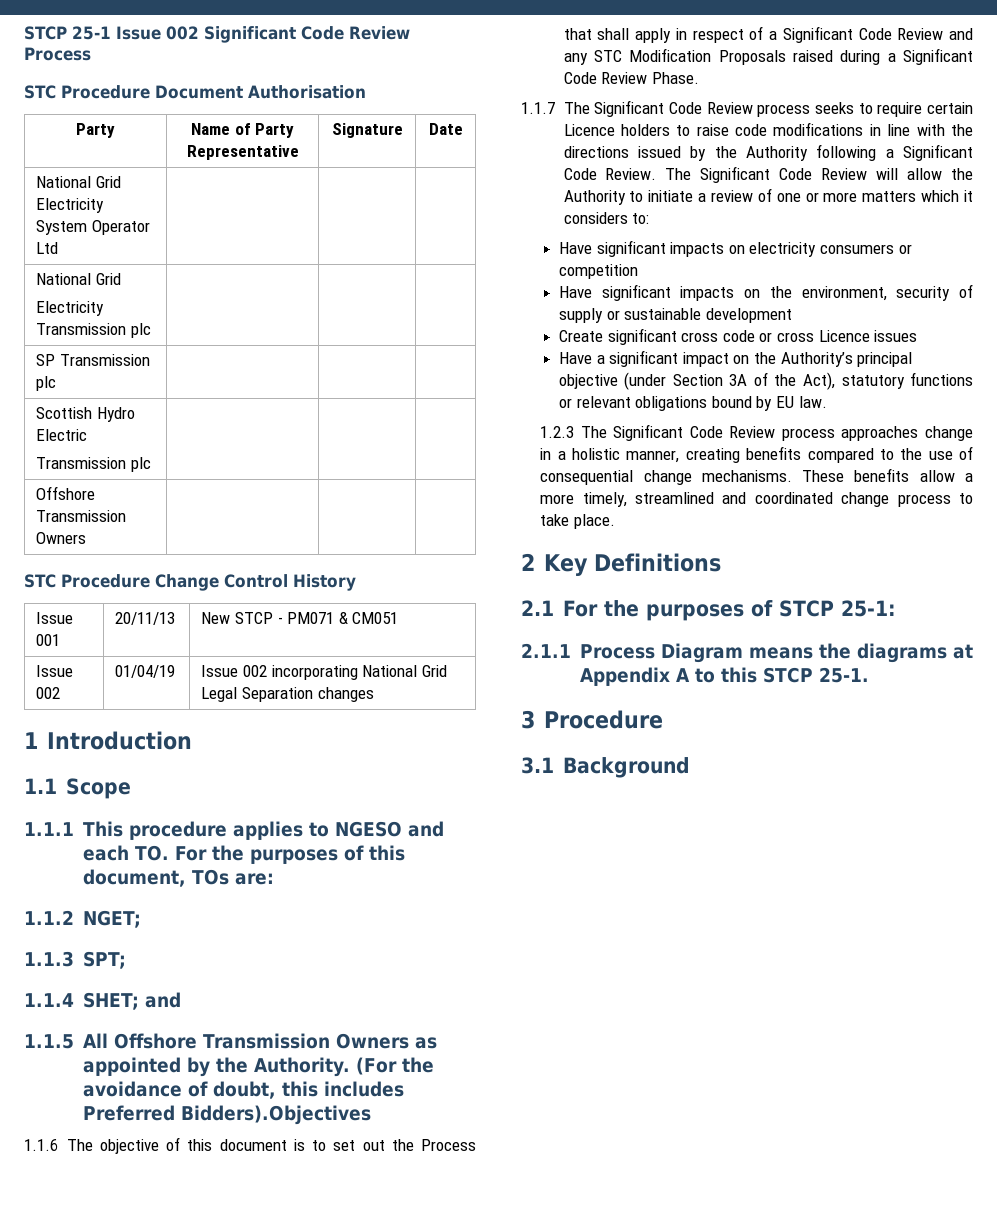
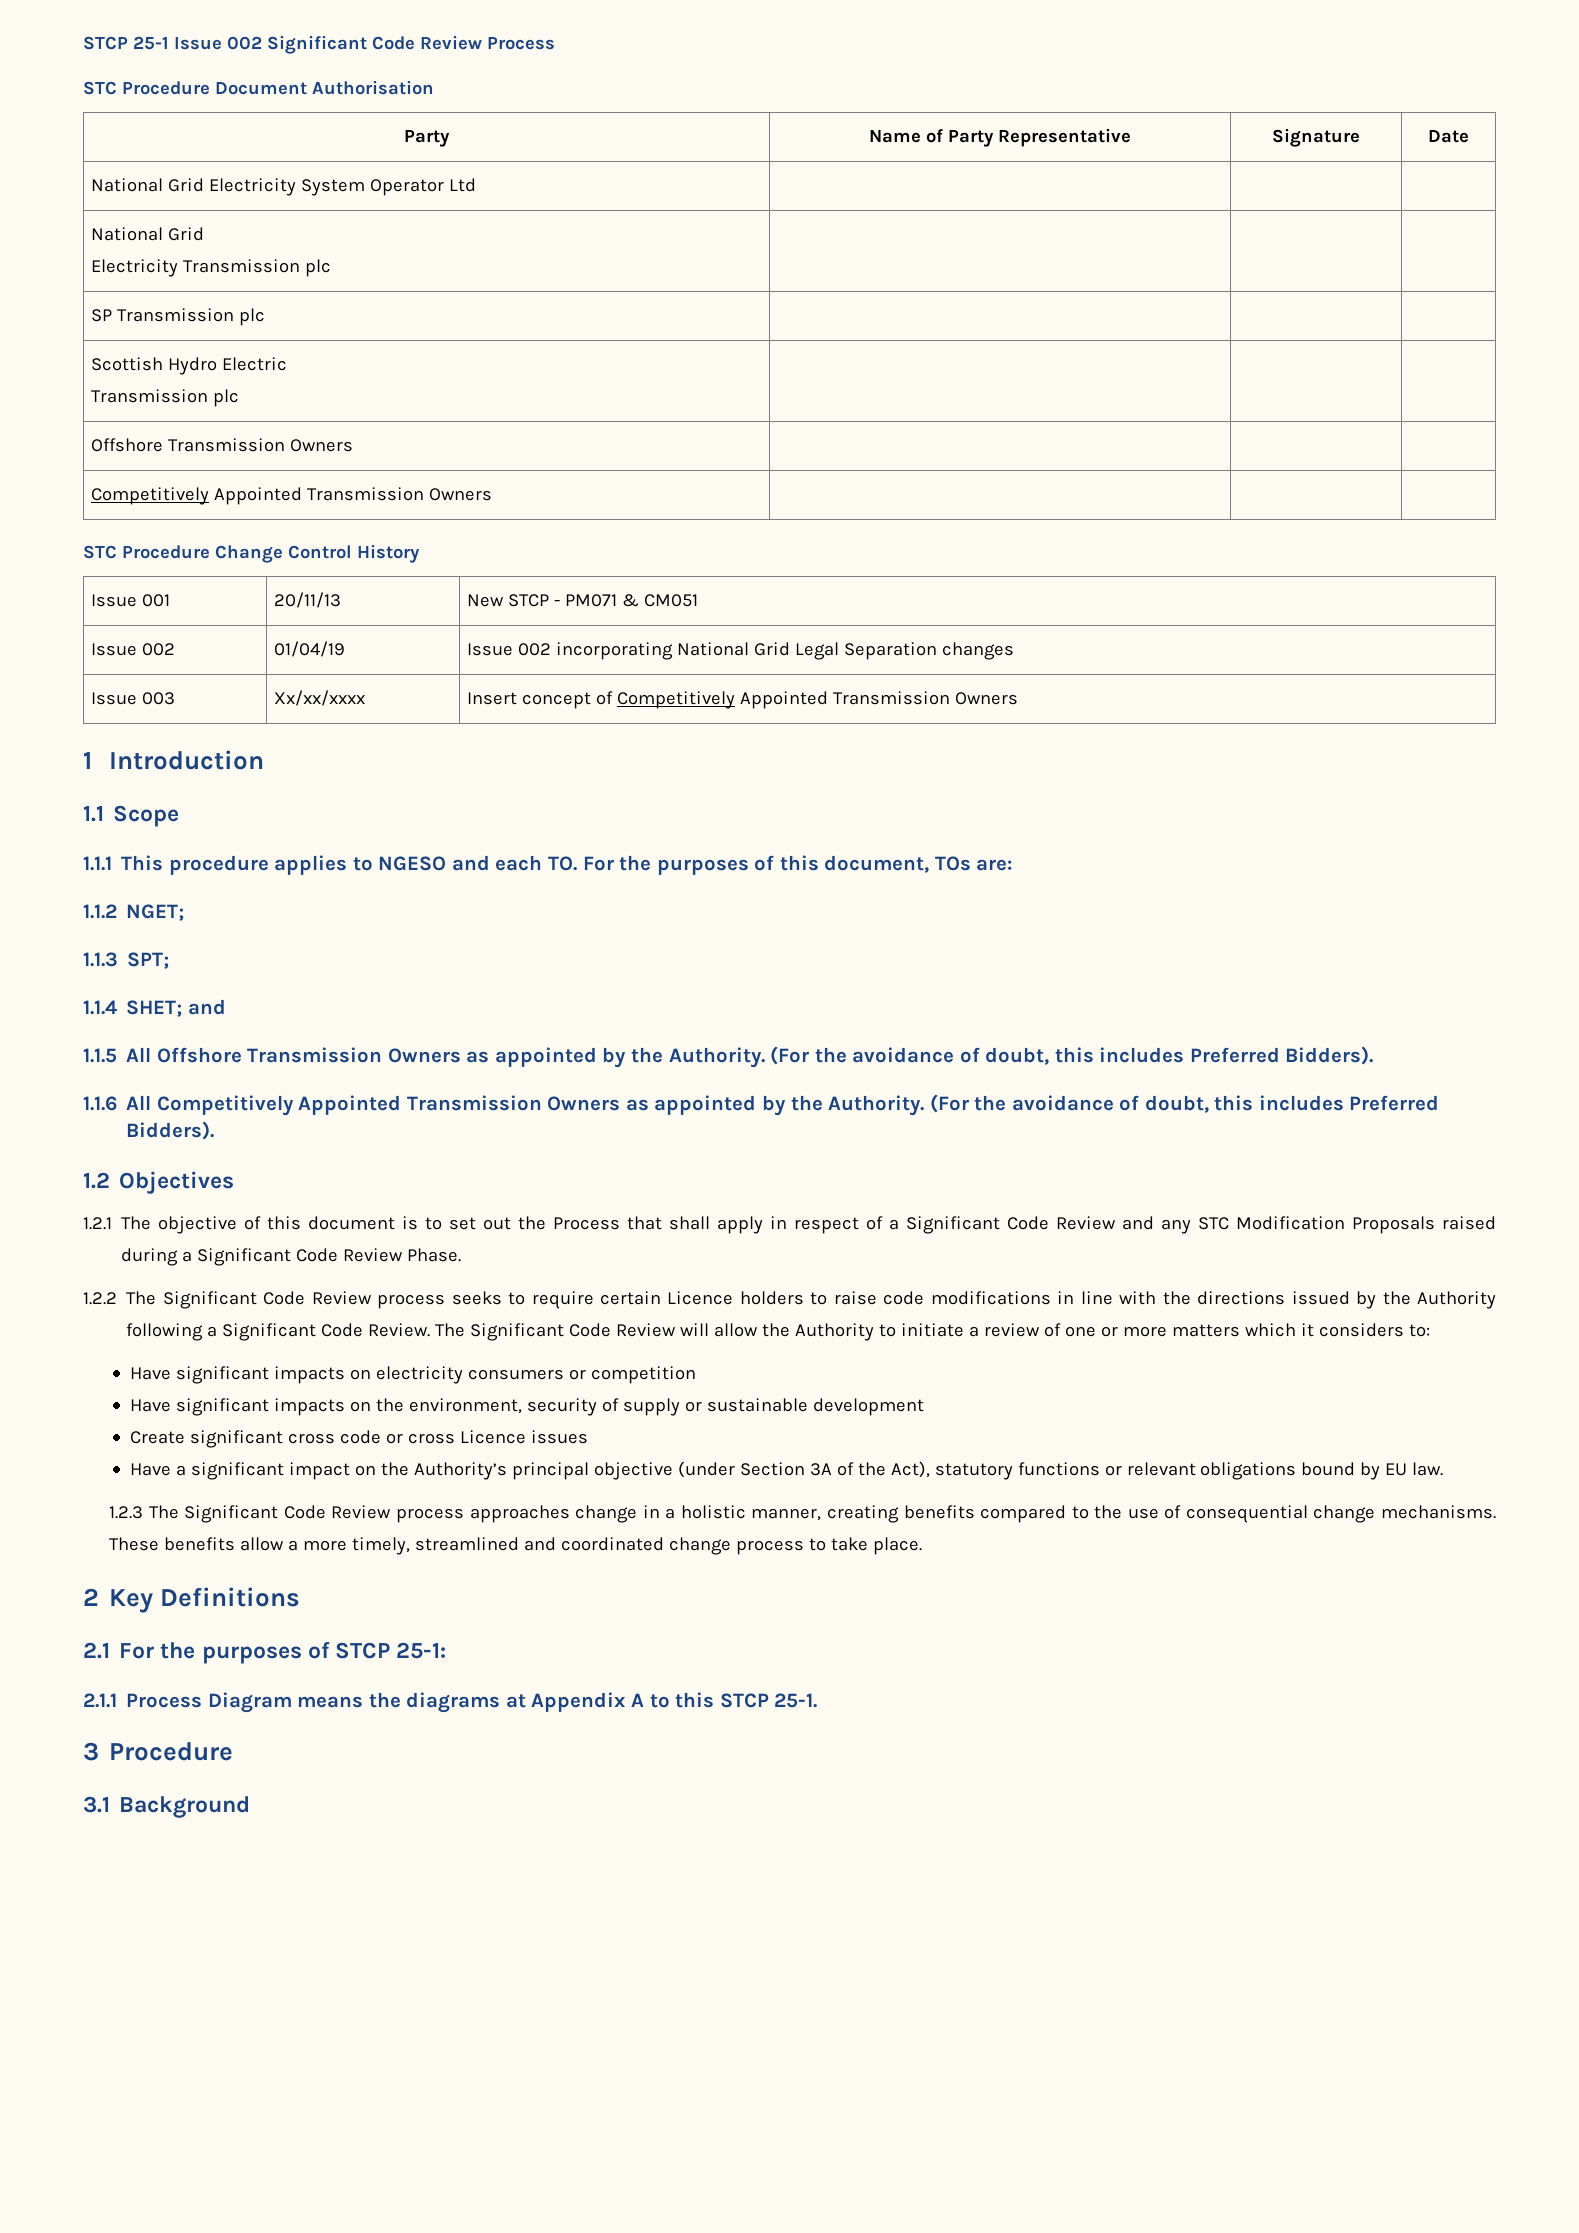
(87, 538) none -> [90,487,492,505] // Competitively Appointed Transmission Owners | | |
(374, 694) none -> [90,692,175,705] [273,690,365,706] [466,691,1018,709] // Issue 003 | Xx/xx/xxxx | Insert concept of Competitively Appointed Transmission Owners
[180,1105,371,1125] [24,1139,58,1151] Bidders).Objectives // 1.1.6 -> [1285,1046,1374,1065] [83,1094,1440,1116] [126,1121,215,1140] [83,1171,235,1194] [83,1217,112,1230] Bidders). // 1.1.6 All Competitively Appointed Transmission Owners as appointed by the Authority. (For the avoidance of doubt, this includes Preferred Bidders). // 1.2 Objectives // 1.2.1
[521,102,555,114] 1.1.7 -> [83,1292,117,1305] 1.2.2

